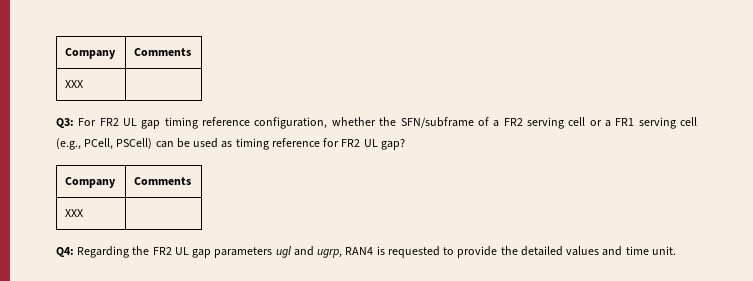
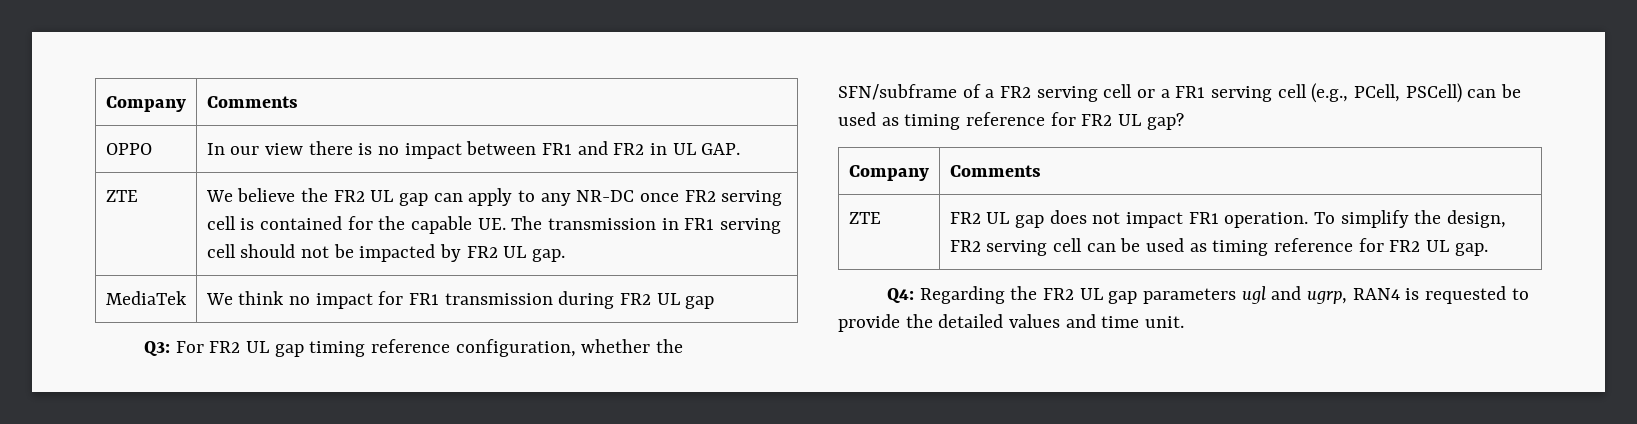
[65,48,117,59] [134,48,192,56] [65,80,84,88] Company | Comments // XXX | -> [105,96,186,112] [206,96,298,108] [105,143,152,155] [206,141,741,159] [105,190,138,202] [205,188,783,206] [206,216,781,234] [206,244,565,262] [105,291,187,305] [205,291,715,309] Company | Comments // OPPO | In our view there is no impact between FR1 and FR2 in UL GAP. // ZTE | We believe the FR2 UL gap can apply to any NR-DC once FR2 serving cell is contained for the capable UE. The transmission in FR1 serving cell should not be impacted by FR2 UL gap. // MediaTek | We think no impact for FR1 transmission during FR2 UL gap
[65,209,84,217] XXX | -> [848,212,881,224] [949,210,1506,228] [949,238,1488,256] ZTE | FR2 UL gap does not impact FR1 operation. To simplify the design, FR2 serving cell can be used as timing reference for FR2 UL gap.

